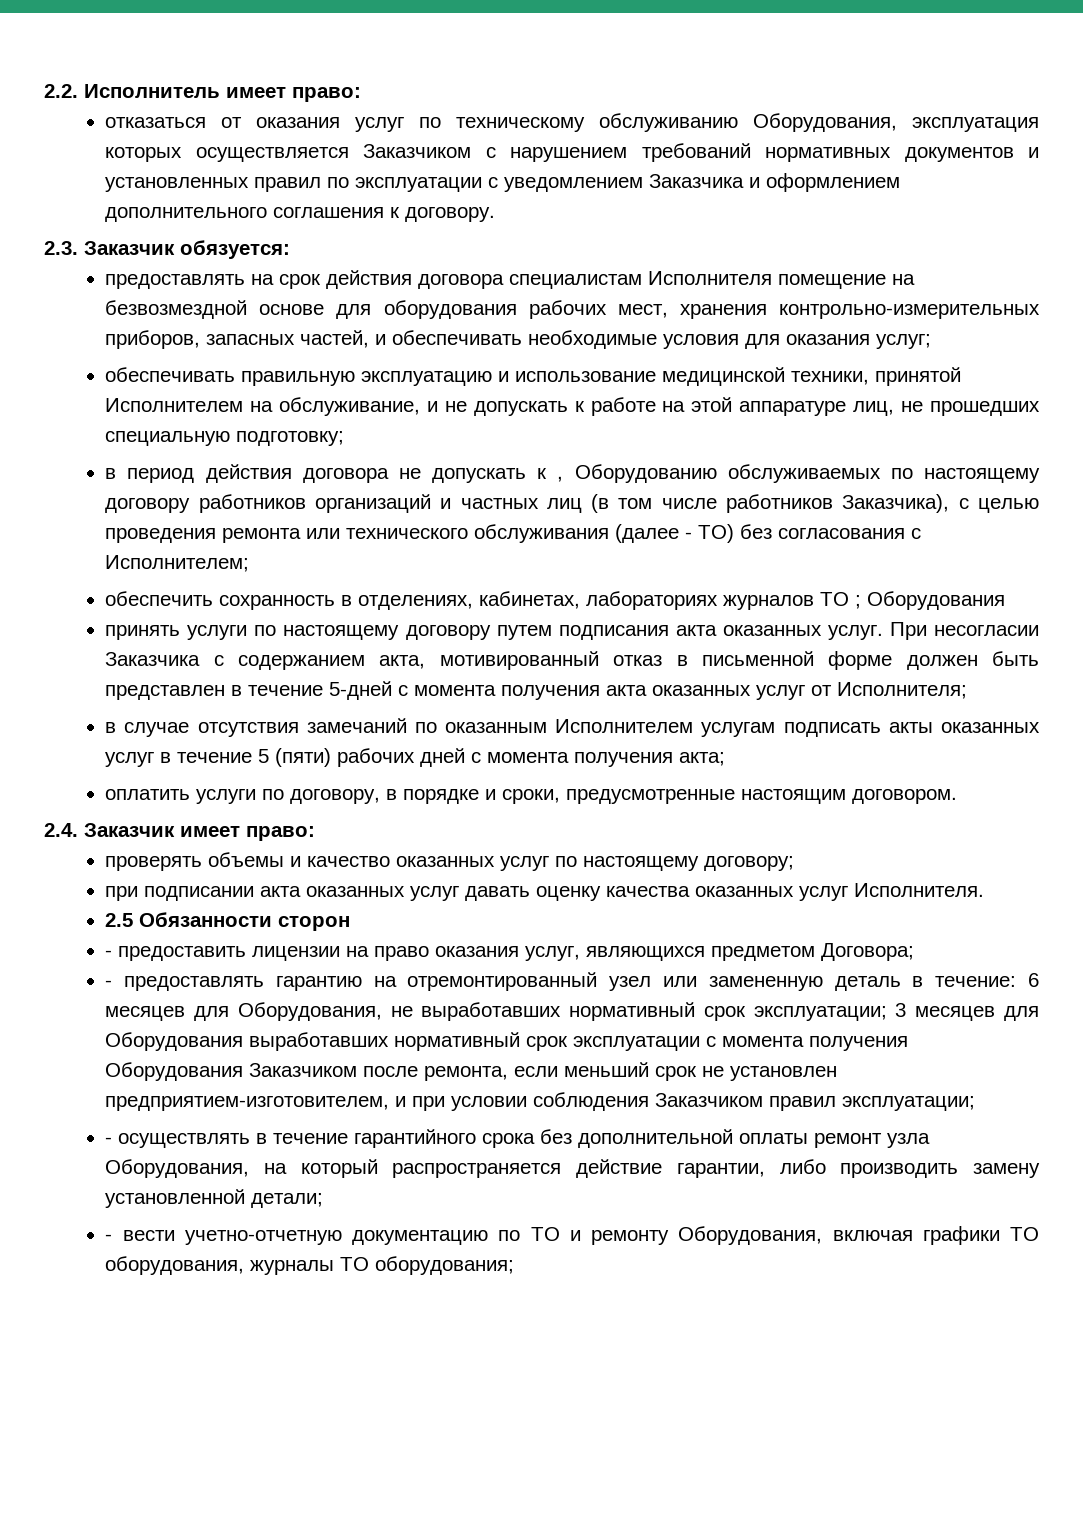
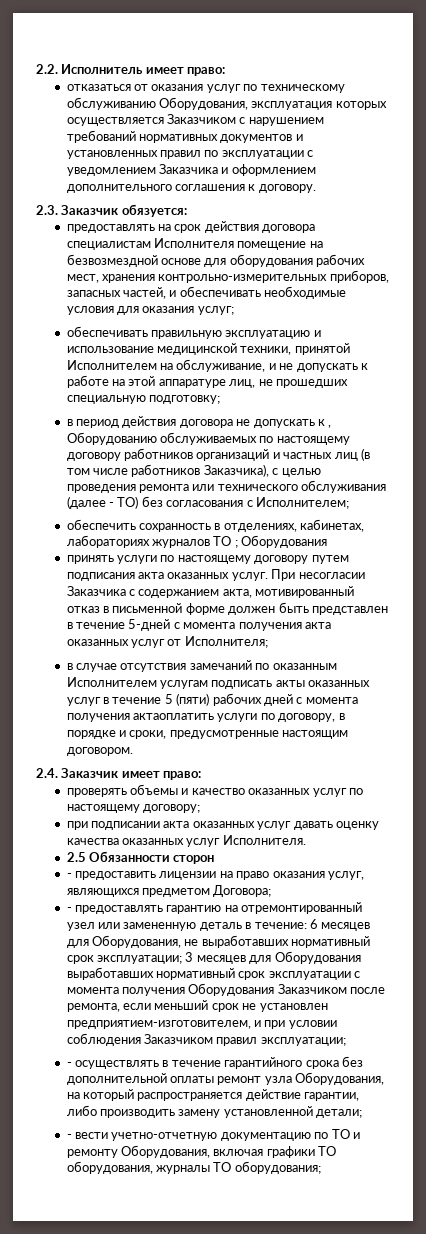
[679,752,726,766] [105,789,191,800] акта; // оплатить -> [133,713,215,720] актаоплатить

